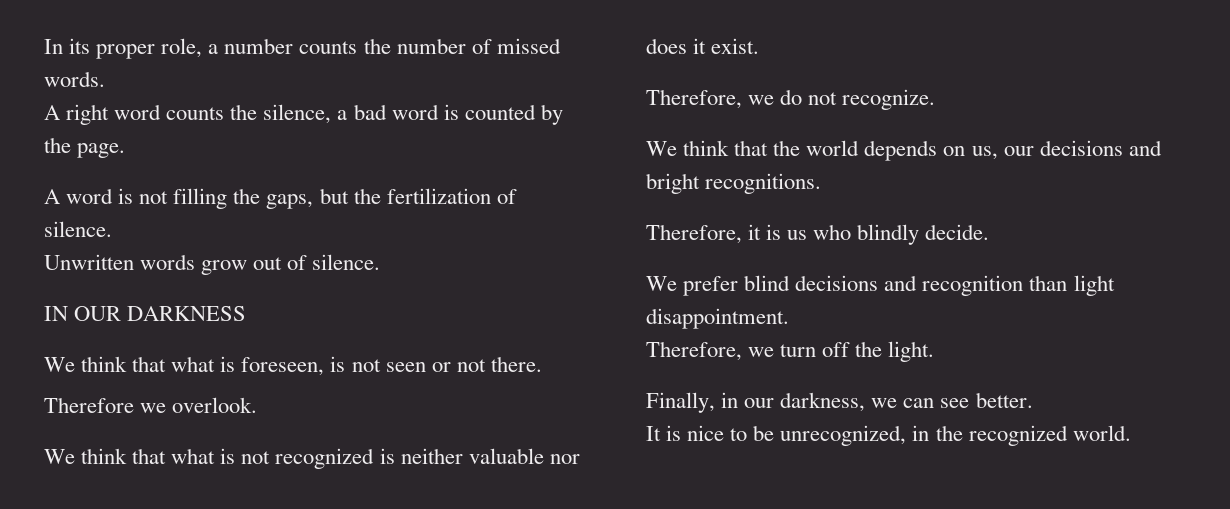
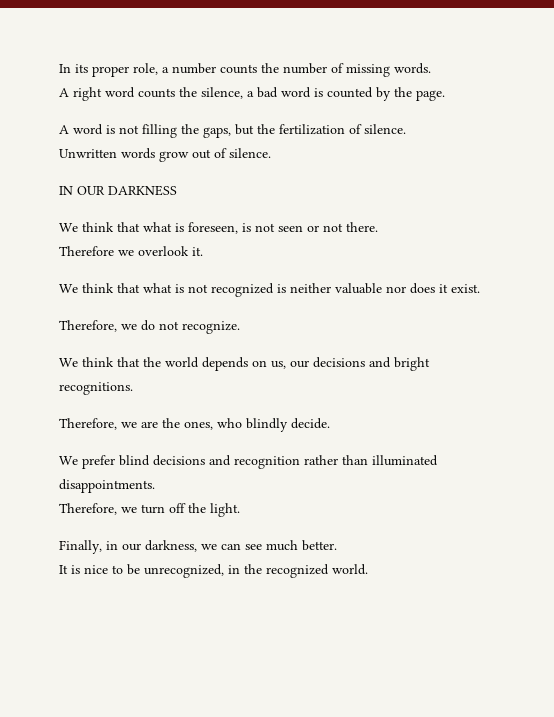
[496,38,561,54] missed -> [346,64,390,77] missing
[172,397,258,413] overlook. -> [138,246,203,256] overlook it.
[748,224,808,240] it is us -> [121,418,213,430] we are the ones,
[1029,275,1115,296] [646,308,789,329] than light disappointment. -> [304,455,438,466] [59,479,155,493] rather than illuminated disappointments.
(970, 403) none -> [266,540,298,551] much

